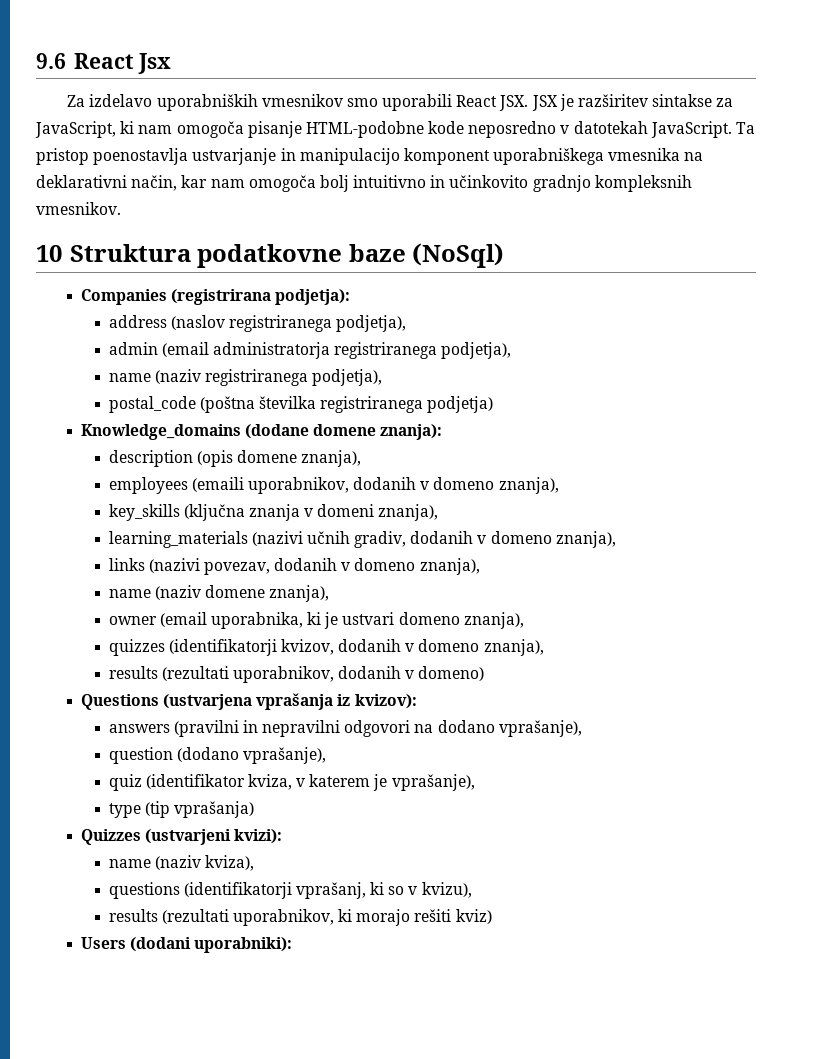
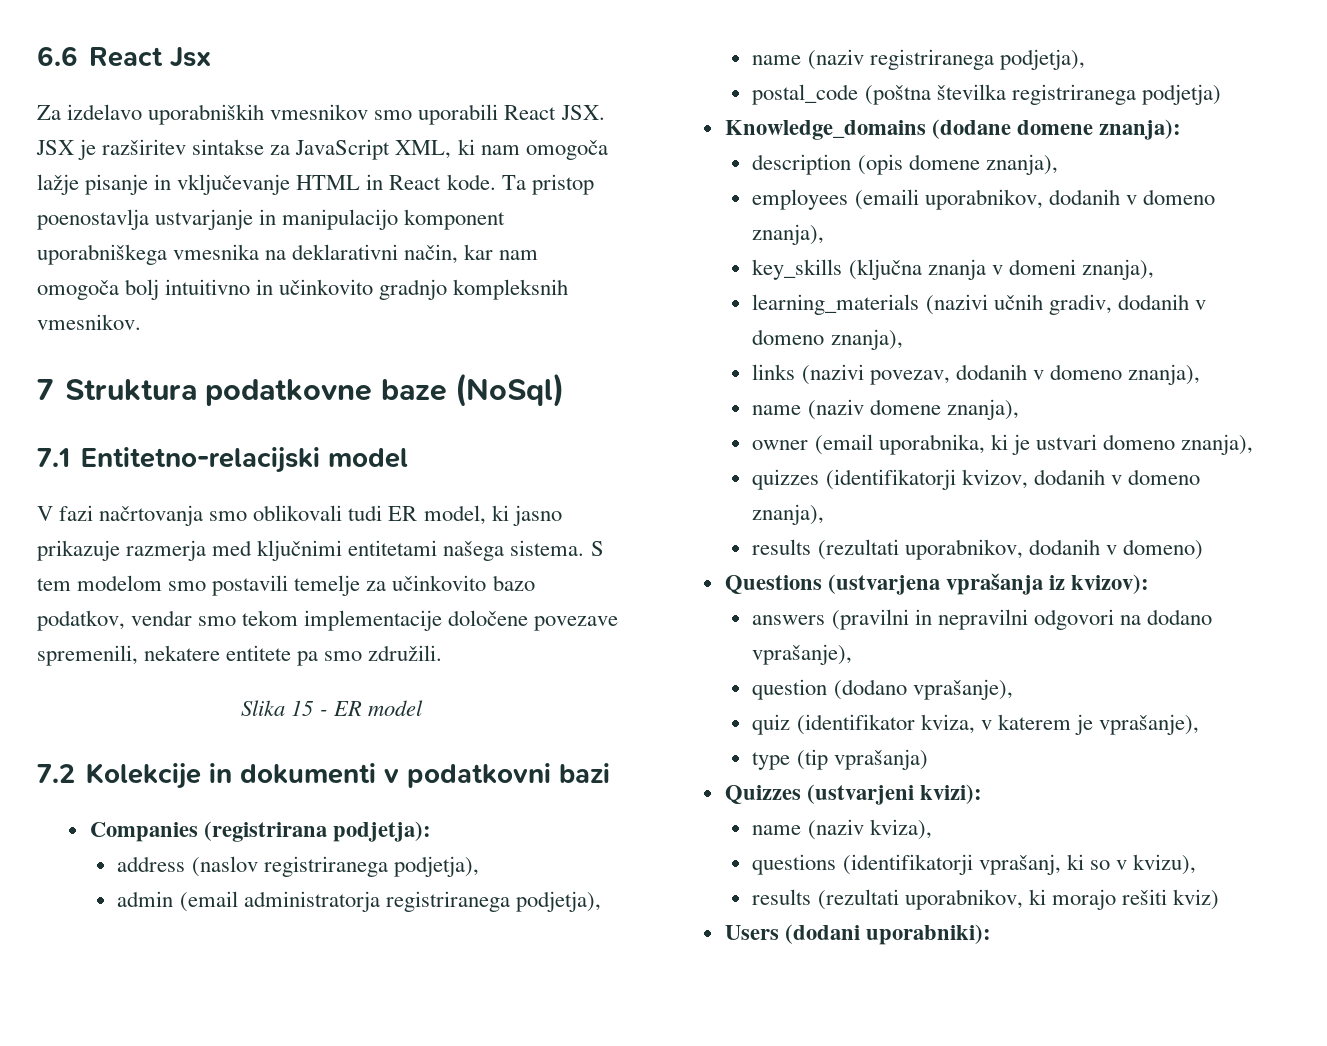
[36,53,66,69] 9.6 -> [37,46,78,66] 6.6
[35,121,116,138] JavaScript, -> [295,139,452,160] JavaScript XML,
[247,121,732,138] pisanje HTML-podobne kode neposredno v datotekah JavaScript. -> [37,174,496,195] lažje pisanje in vključevanje HTML in React kode.
[36,245,62,262] 10 -> [37,379,54,400] 7
(505, 255) none -> [37,447,409,473] [37,505,562,526] [37,540,604,561] [37,575,535,596] [37,610,619,631] [37,645,443,666] [241,700,423,716] [37,763,611,789] // 7.1 Entitetno-relacijski model // V fazi načrtovanja smo oblikovali tudi ER model, ki jasno prikazuje razmerja med ključnimi entitetami našega sistema. S tem modelom smo postavili temelje za učinkovito bazo podatkov, vendar smo tekom implementacije določene povezave spremenili, nekatere entitete pa smo združili. // Slika 15 - ER model // 7.2 Kolekcije in dokumenti v podatkovni bazi

